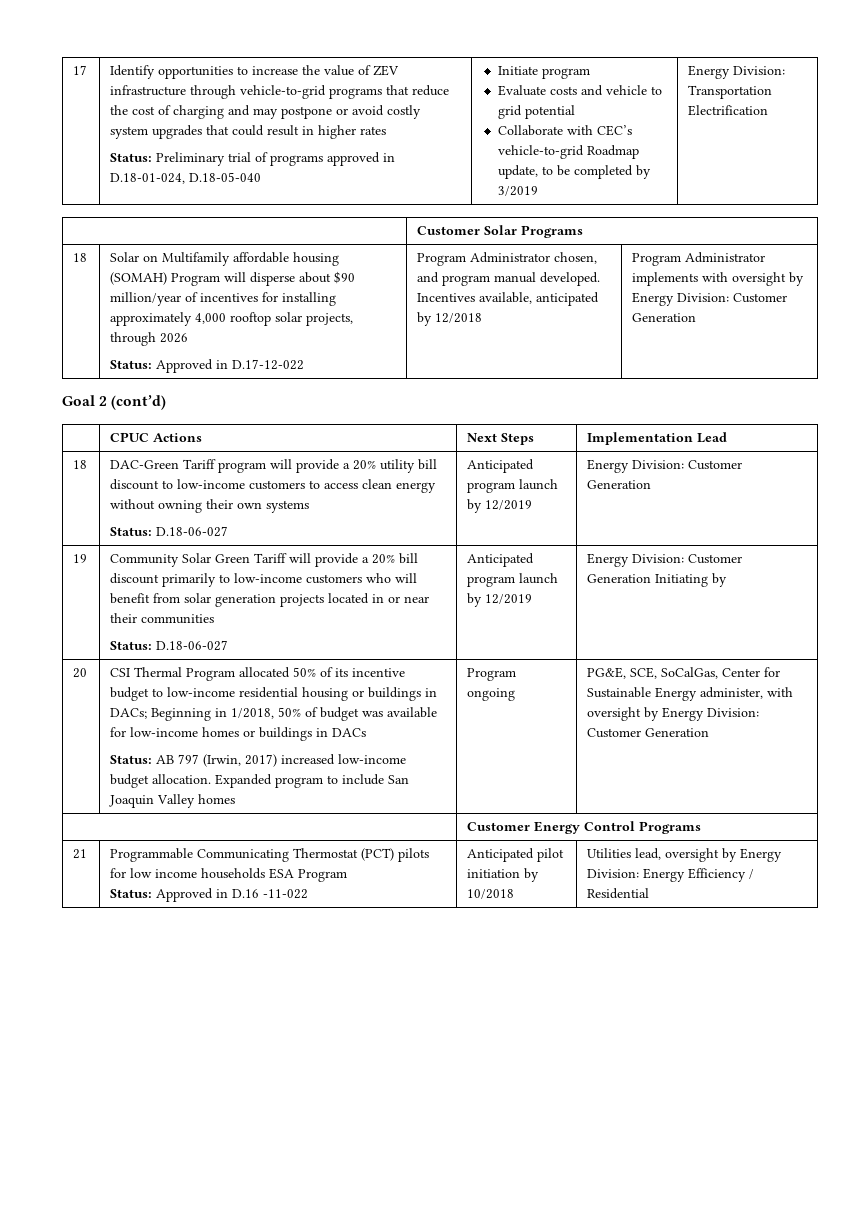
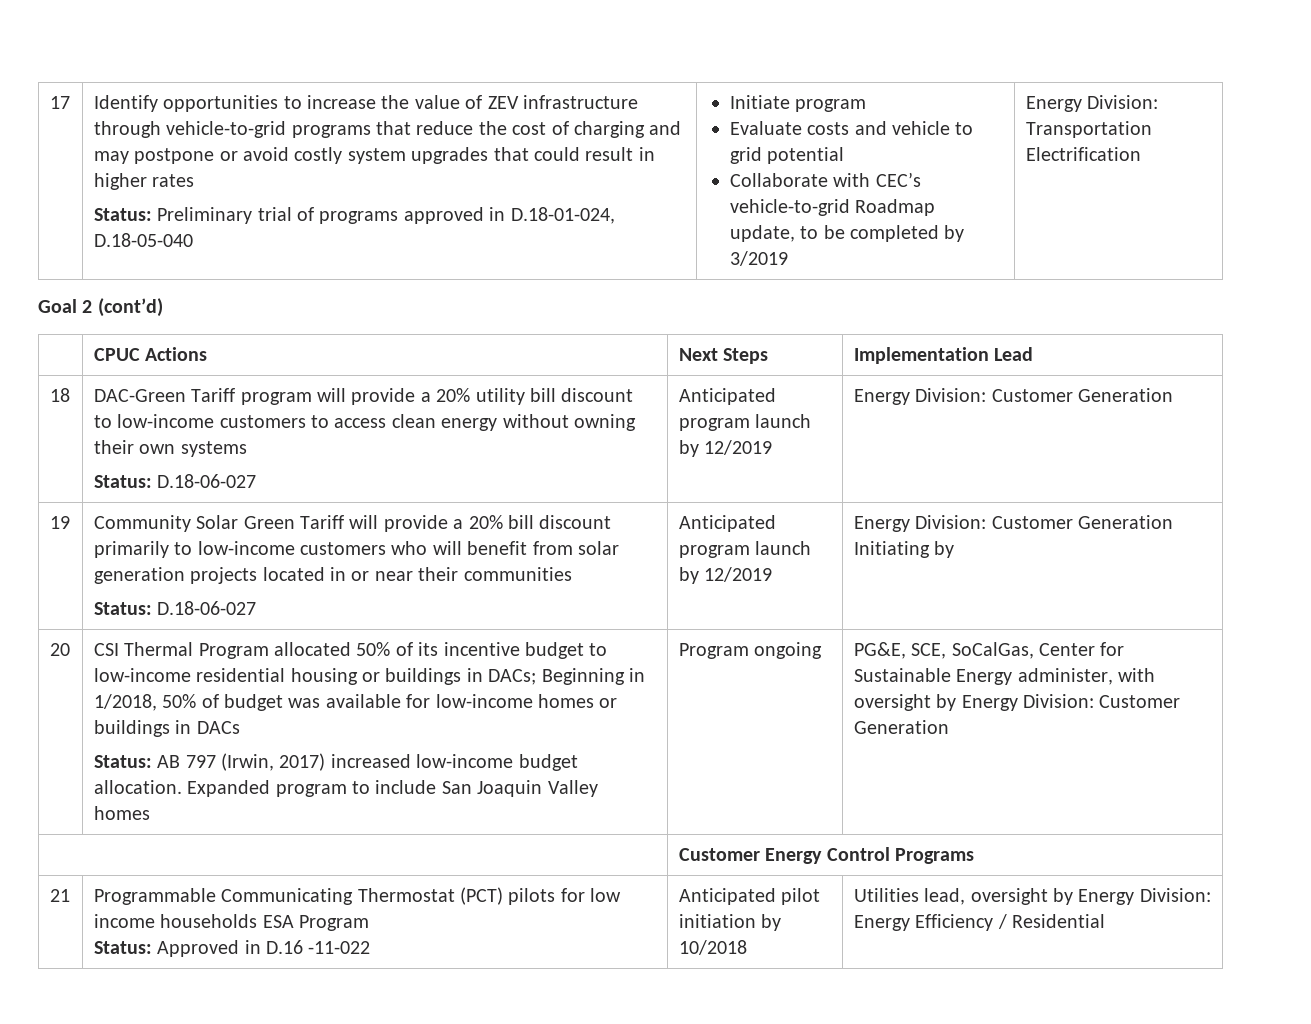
[417,225,584,238] [73,253,88,262] [110,252,340,266] [110,271,356,286] [110,292,337,306] [110,312,354,326] [110,332,189,346] [110,359,305,373] [417,252,598,266] [417,272,601,286] [417,292,600,306] [417,312,483,326] [632,252,766,266] [632,272,805,286] [632,292,788,306] [632,313,697,322] // | Customer Solar Programs // 18 | Solar on Multifamily affordable housing (SOMAH) Program will disperse about $90 million/year of incentives for installing approximately 4,000 rooftop solar projects, through 2026 // Status: Approved in D.17-12-022 | Program Administrator chosen, and program manual developed. Incentives available, anticipated by 12/2018 | Program Administrator implements with oversight by Energy Division: Customer Generation -> (1141, 154) none

